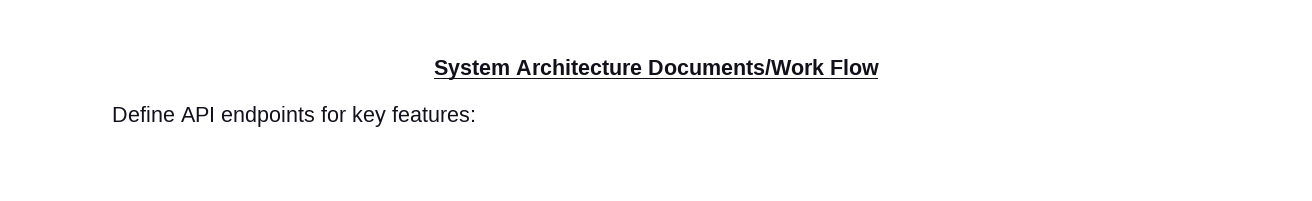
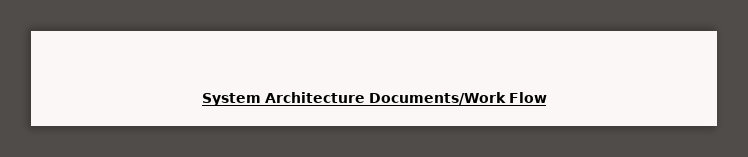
[112,106,476,127] // Define API endpoints for key features: -> (547, 97) none

